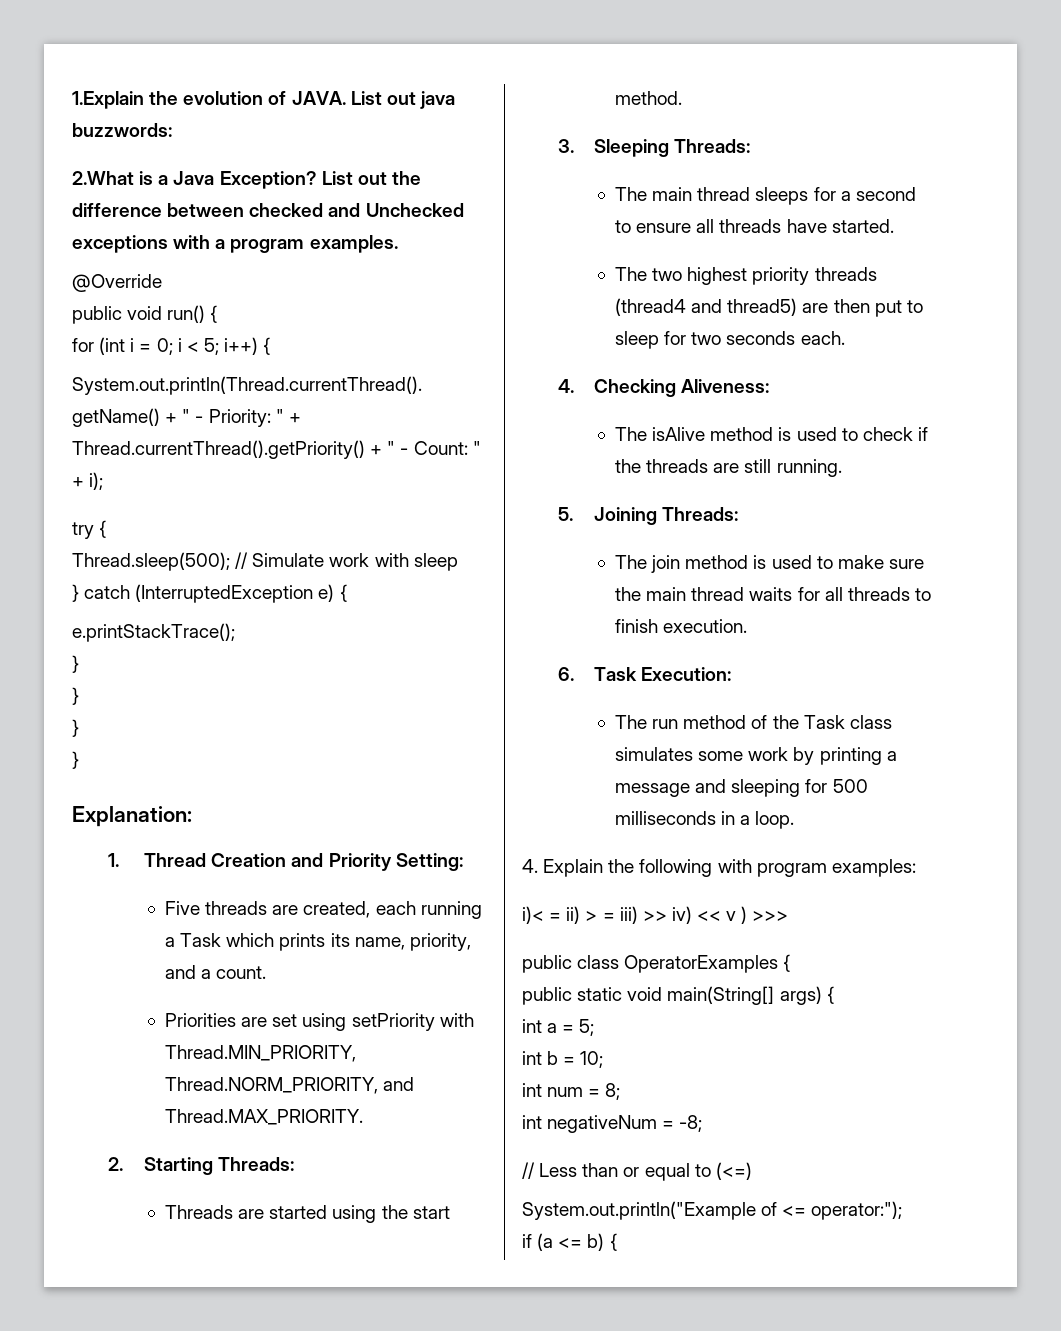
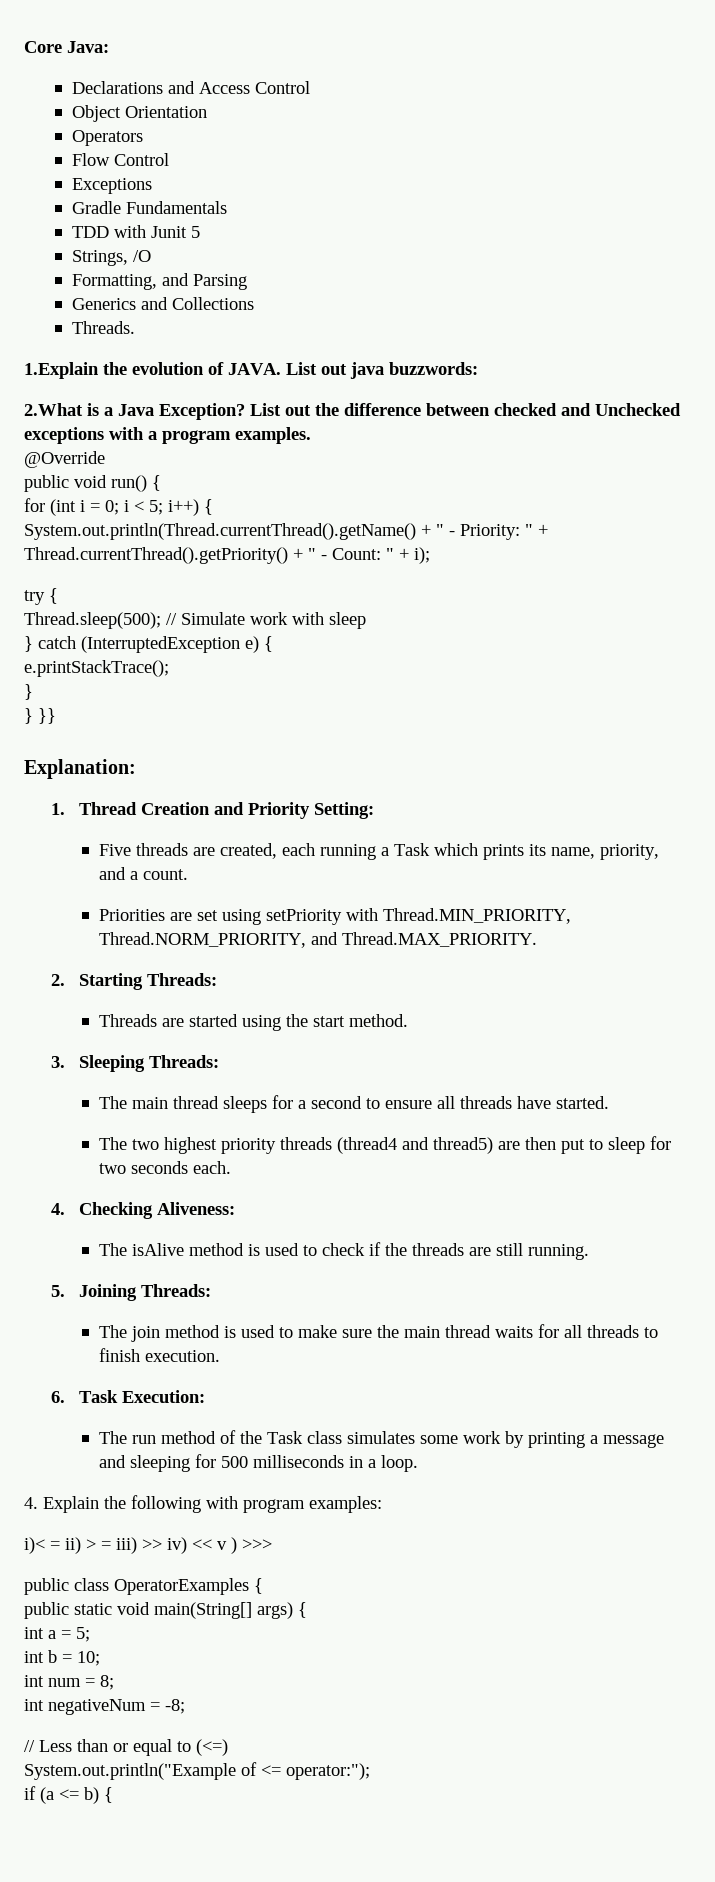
(72, 100) none -> [24,41,109,53] [71,81,310,94] [71,105,207,122] [71,130,143,146] [71,153,169,166] [71,178,152,194] [71,201,227,214] [71,225,200,238] [71,250,151,266] [71,273,247,290] [71,297,254,310] [71,321,135,334] Core Java: // Declarations and Access Control // Object Orientation // Operators // Flow Control // Exceptions // Gradle Fundamentals // TDD with Junit 5 // Strings, /O // Formatting, and Parsing // Generics and Collections // Threads. //
[72,719,79,737] [72,751,79,769] // } // } -> [38,708,56,724] }}

